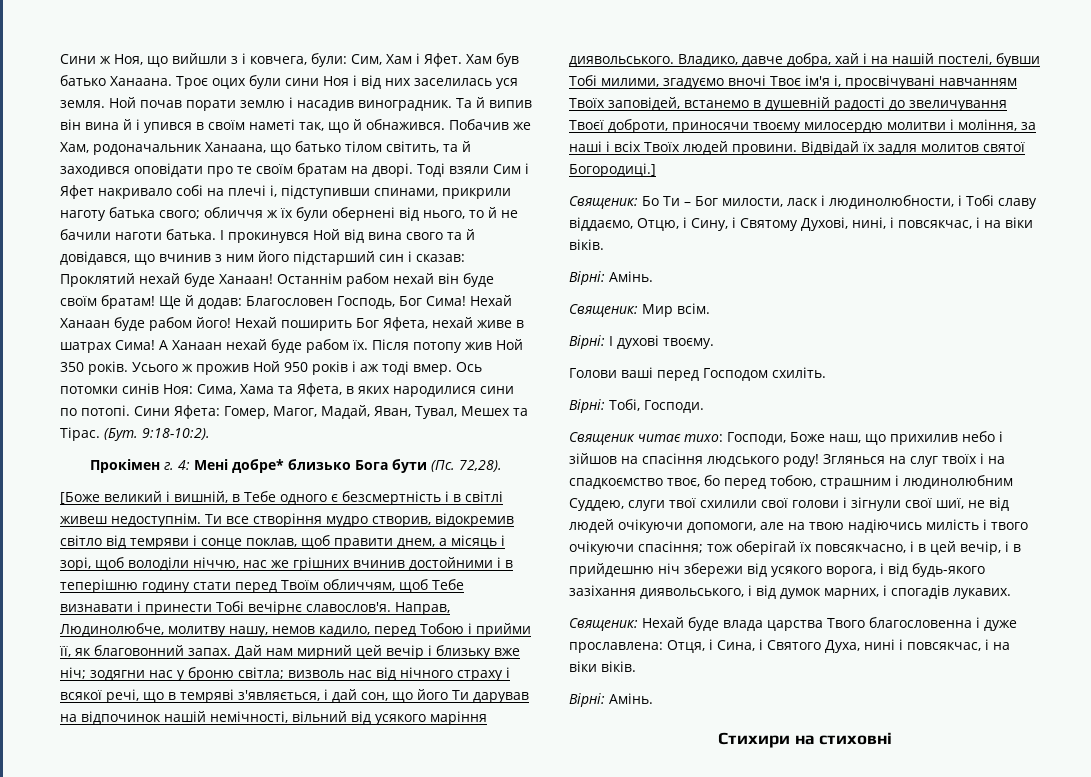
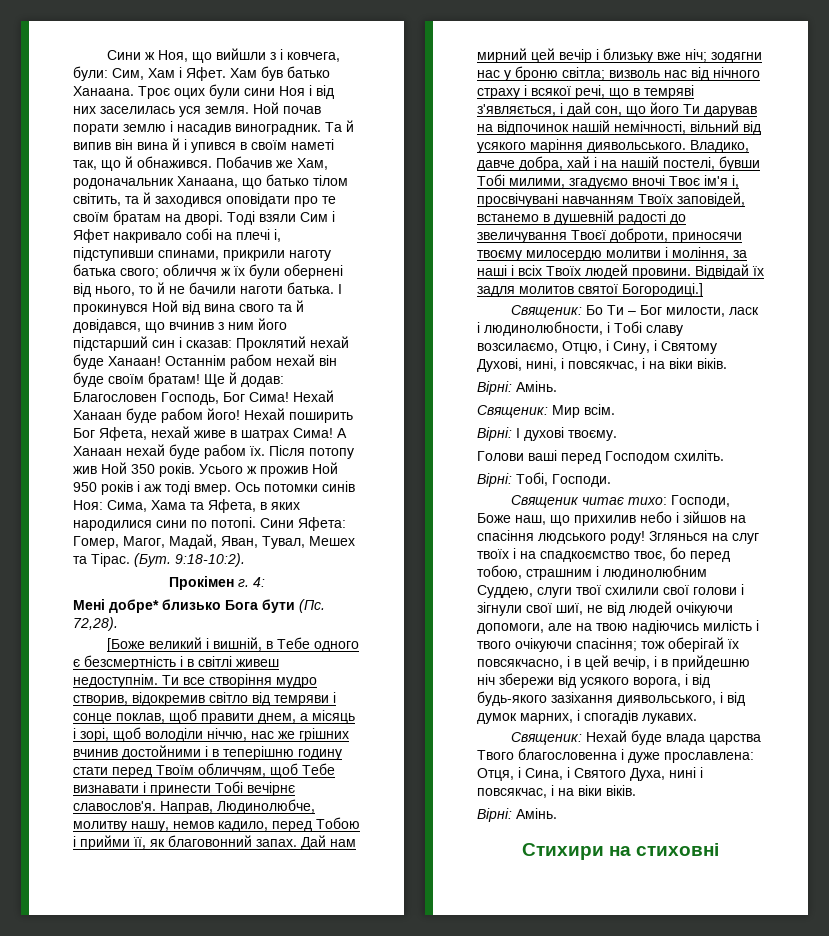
(190, 465) none -> (265, 582) //
[569,217,633,231] віддаємо, -> [477,343,558,353] возсилаємо,

